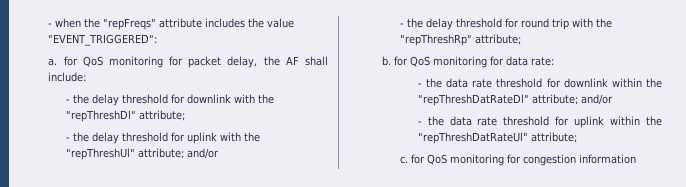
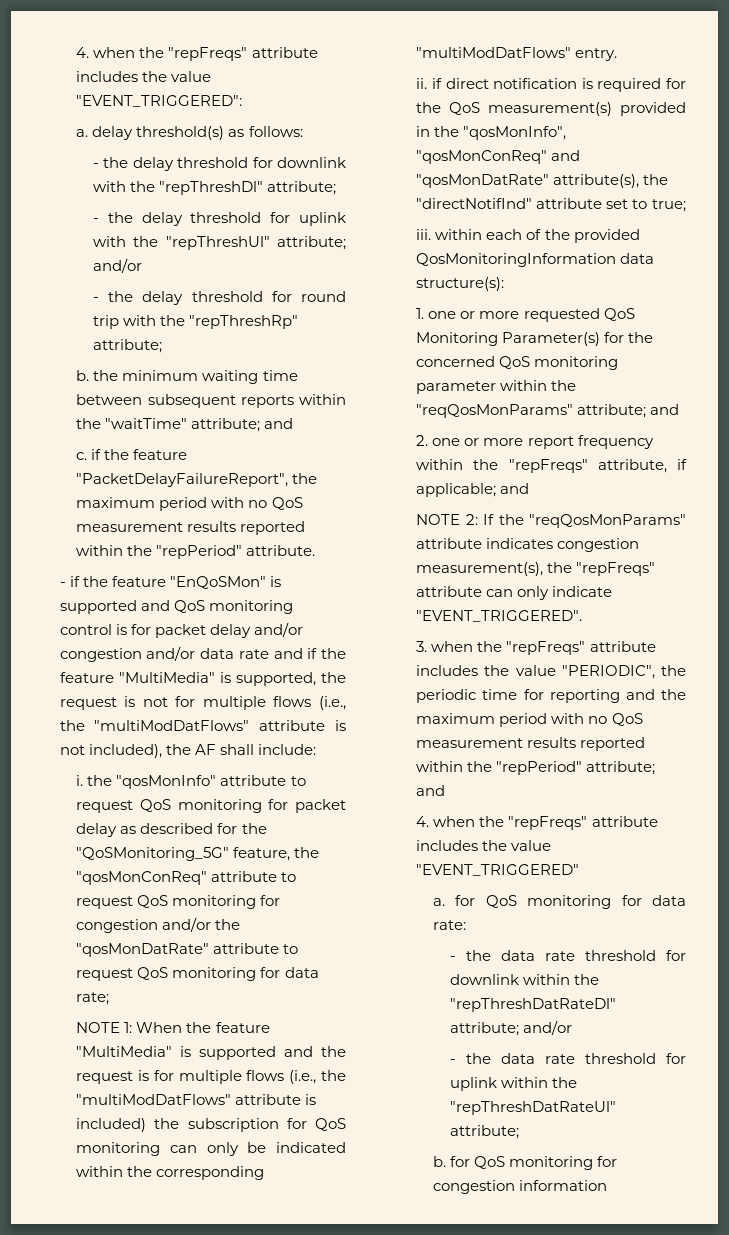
[48,23,53,27] - -> [76,47,90,58] 4.
[63,56,328,68] [48,72,87,82] for QoS monitoring for packet delay, the AF shall include: -> [92,126,303,140] delay threshold(s) as follows:
(392, 61) none -> [93,370,298,384] [76,394,346,408] [76,418,294,432] [76,449,188,460] [76,473,318,487] [76,497,303,511] [76,521,306,535] [76,545,316,559] [59,576,281,589] [59,600,293,614] [59,622,303,638] [59,646,346,662] [59,672,347,686] [59,696,346,710] [59,720,346,731] [59,744,316,758] [76,775,306,789] [76,799,346,813] [76,823,267,837] [76,847,320,861] [76,871,297,885] [76,895,281,909] [76,917,241,933] [76,943,299,957] [76,967,319,981] [76,992,110,1005] [76,1022,270,1033] [76,1046,346,1060] [76,1070,346,1084] [76,1094,317,1105] [76,1118,346,1132] [76,1142,346,1156] [76,1166,265,1180] [416,47,618,61] [416,78,686,92] [416,102,686,116] [416,126,567,140] [416,150,581,164] [416,174,669,188] [416,198,686,212] [416,229,640,243] [416,253,655,267] [416,277,505,291] [416,308,635,322] [416,332,654,346] [416,356,619,370] [416,380,577,394] [416,404,680,418] [416,435,654,449] [416,459,687,473] [416,483,530,497] [416,514,686,528] [416,538,640,552] [416,562,656,576] [416,586,613,600] [416,610,583,622] [416,641,656,655] [416,665,686,679] [416,689,686,703] [416,713,643,727] [416,737,646,751] [416,761,656,775] [416,785,446,796] [416,816,658,830] [416,840,552,851] [416,864,580,876] [432,898,445,906] the minimum waiting time between subsequent reports within the "waitTime" attribute; and // c. if the feature "PacketDelayFailureReport", the maximum period with no QoS measurement results reported within the "repPeriod" attribute. // - if the feature "EnQoSMon" is supported and QoS monitoring control is for packet delay and/or congestion and/or data rate and if the feature "MultiMedia" is supported, the request is not for multiple flows (i.e., the "multiModDatFlows" attribute is not included), the AF shall include: // i. the "qosMonInfo" attribute to request QoS monitoring for packet delay as described for the "QoSMonitoring_5G" feature, the "qosMonConReq" attribute to request QoS monitoring for congestion and/or the "qosMonDatRate" attribute to request QoS monitoring for data rate; // NOTE 1: When the feature "MultiMedia" is supported and the request is for multiple flows (i.e., the "multiModDatFlows" attribute is included) the subscription for QoS monitoring can only be indicated within the corresponding "multiModDatFlows" entry. // ii. if direct notification is required for the QoS measurement(s) provided in the "qosMonInfo", "qosMonConReq" and "qosMonDatRate" attribute(s), the "directNotifInd" attribute set to true; // iii. within each of the provided QosMonitoringInformation data structure(s): // 1. one or more requested QoS Monitoring Parameter(s) for the concerned QoS monitoring parameter within the "reqQosMonParams" attribute; and // 2. one or more report frequency within the "repFreqs" attribute, if applicable; and // NOTE 2: If the "reqQosMonParams" attribute indicates congestion measurement(s), the "repFreqs" attribute can only indicate "EVENT_TRIGGERED". // 3. when the "repFreqs" attribute includes the value "PERIODIC", the periodic time for reporting and the maximum period with no QoS measurement results reported within the "repPeriod" attribute; and // 4. when the "repFreqs" attribute includes the value "EVENT_TRIGGERED" // a.
[400,156,409,164] c. -> [432,1156,446,1167] b.

